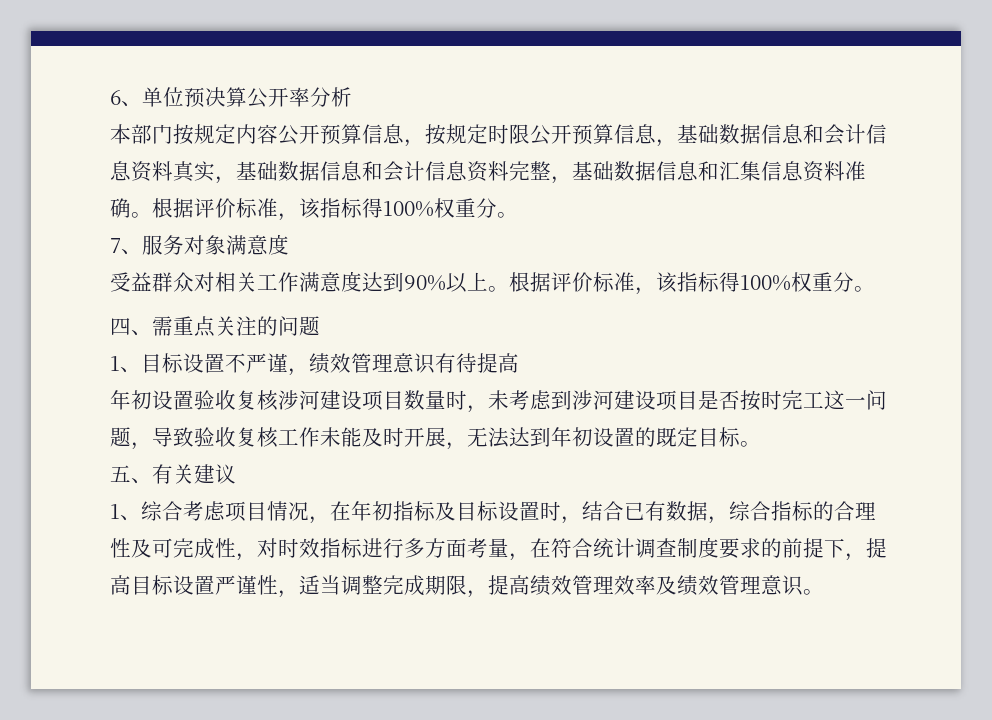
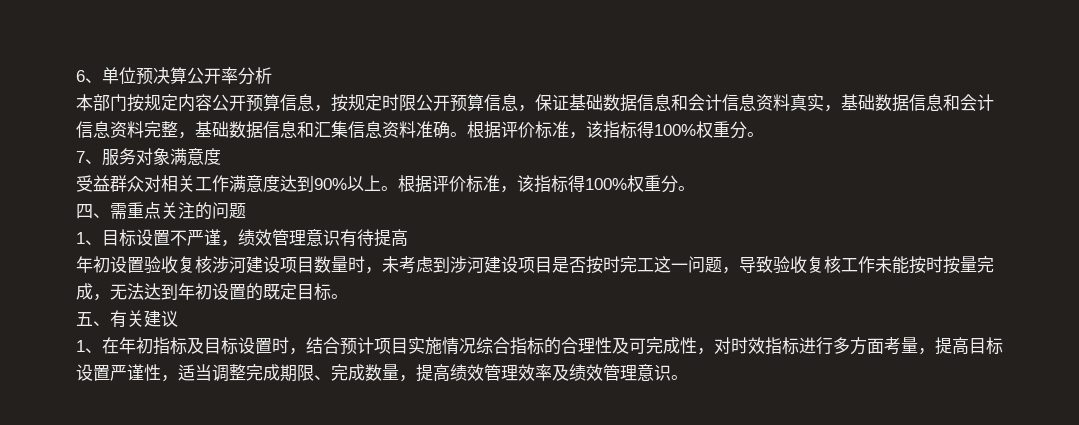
(677, 143) none -> [535,94,569,111] 保证
[362,427,446,447] 及时开展 -> [909,256,994,274] [76,283,93,300] 按时按量完成
[141,501,330,524] 综合考虑项目情况， -> (102, 350) none
[624,501,729,524] 已有数据， -> [340,337,476,355] 预计项目实施情况
[530,537,866,561] 在符合统计调查制度要求的前提下， -> (935, 351) none
(467, 585) none -> [314,364,399,381] 、完成数量

